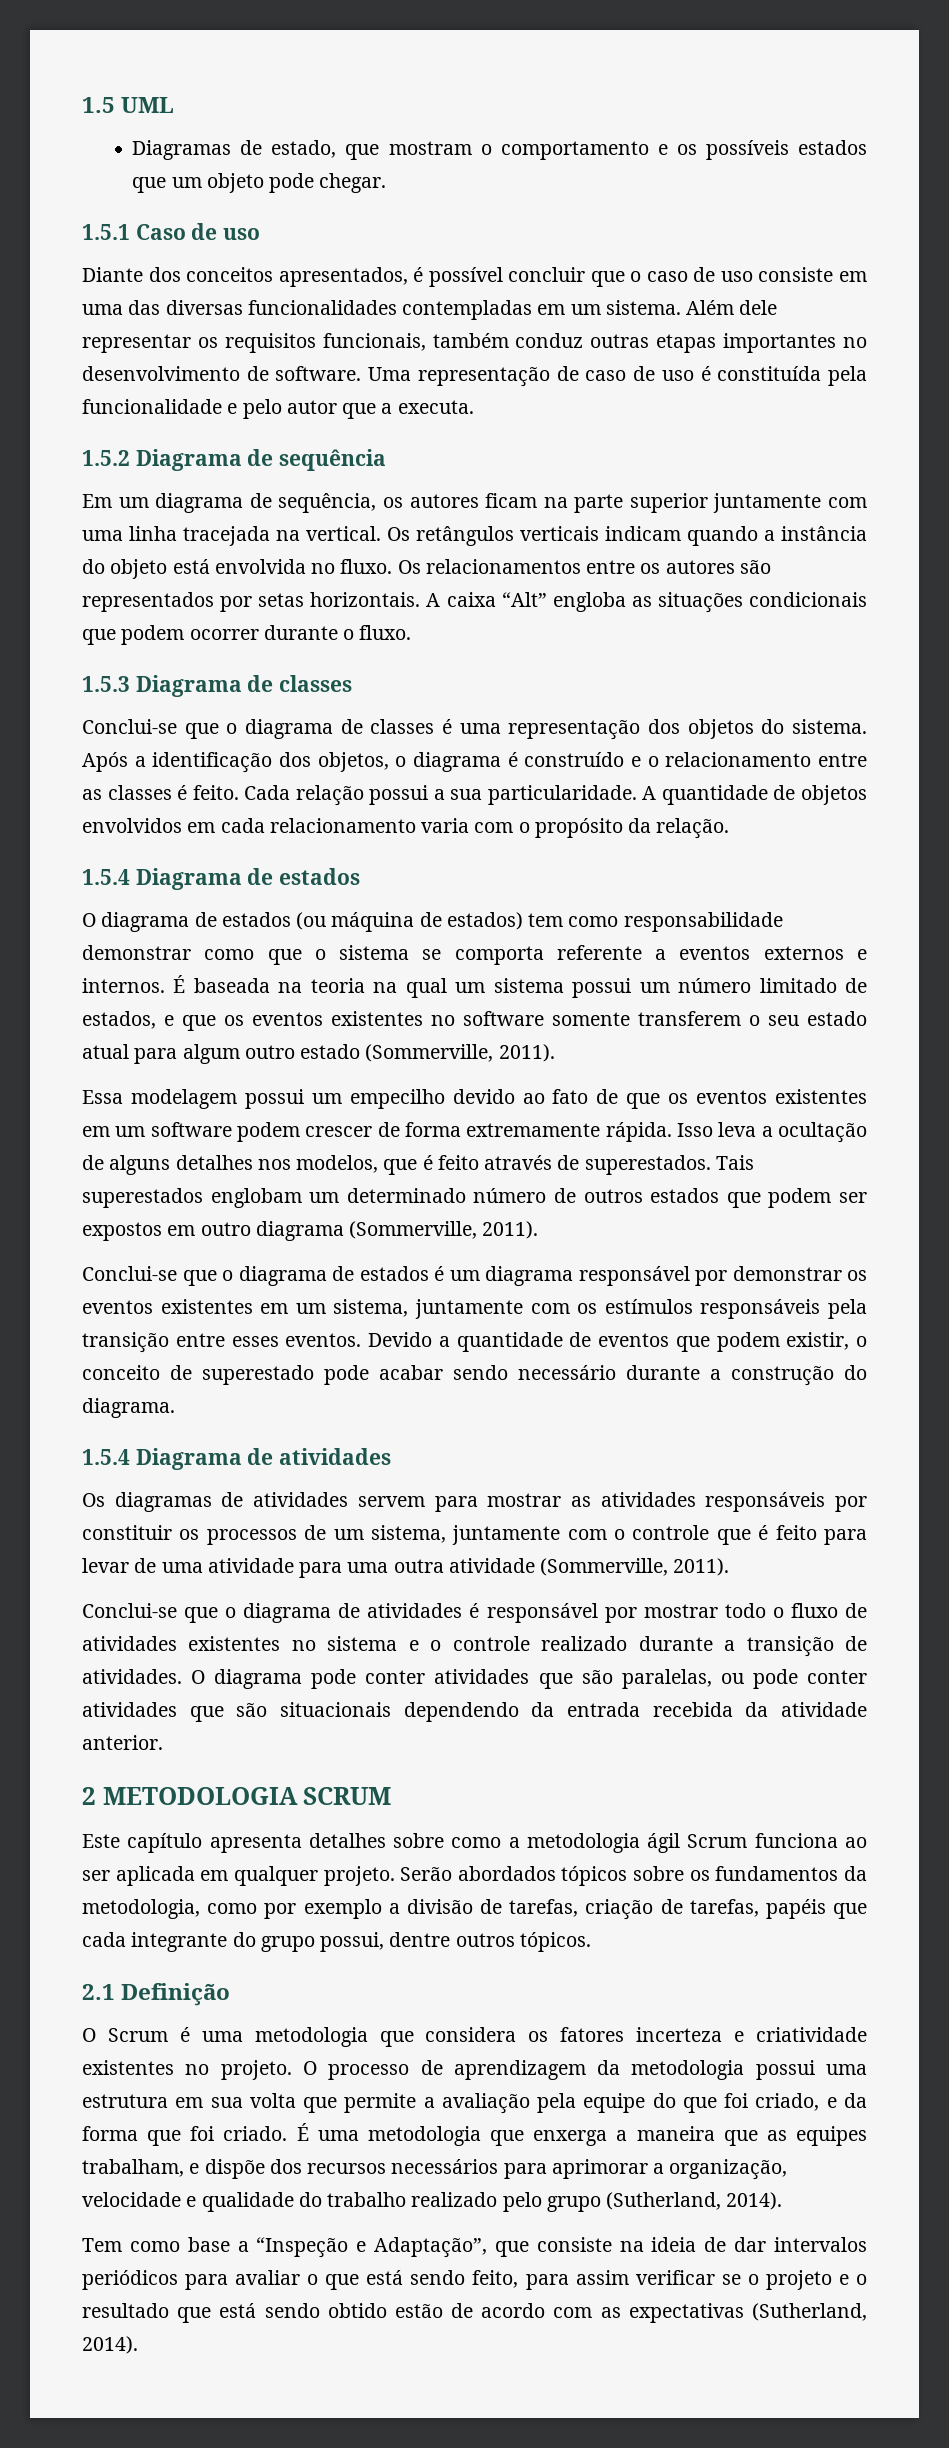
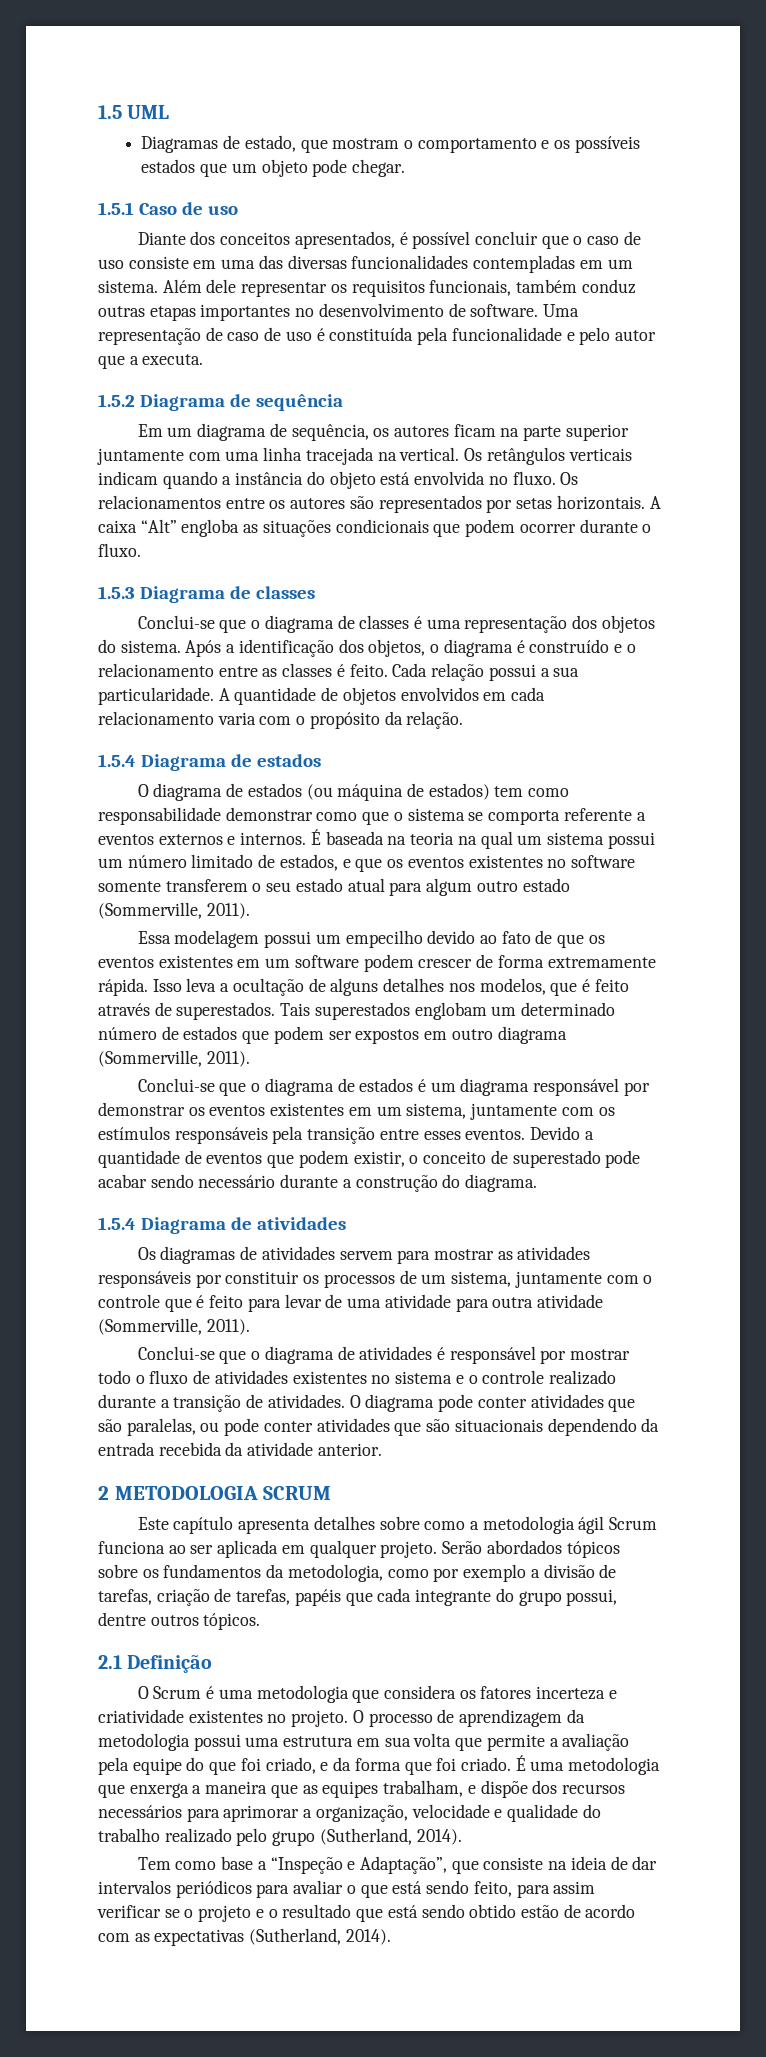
[583,1189,643,1203] outros -> (179, 1033) none
[347,1562,389,1573] uma -> (489, 1305) none

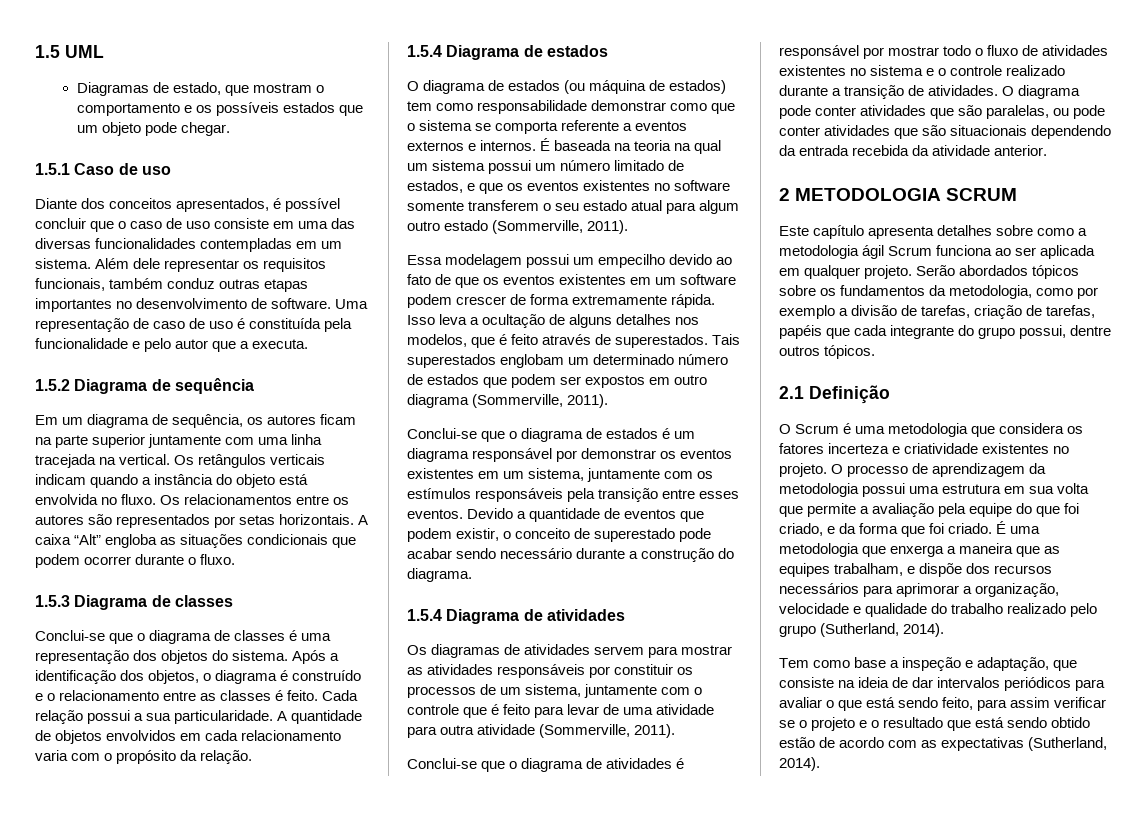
[270,1856,448,1874] “Inspeção e Adaptação”, -> [902,657,1050,671] inspeção e adaptação,

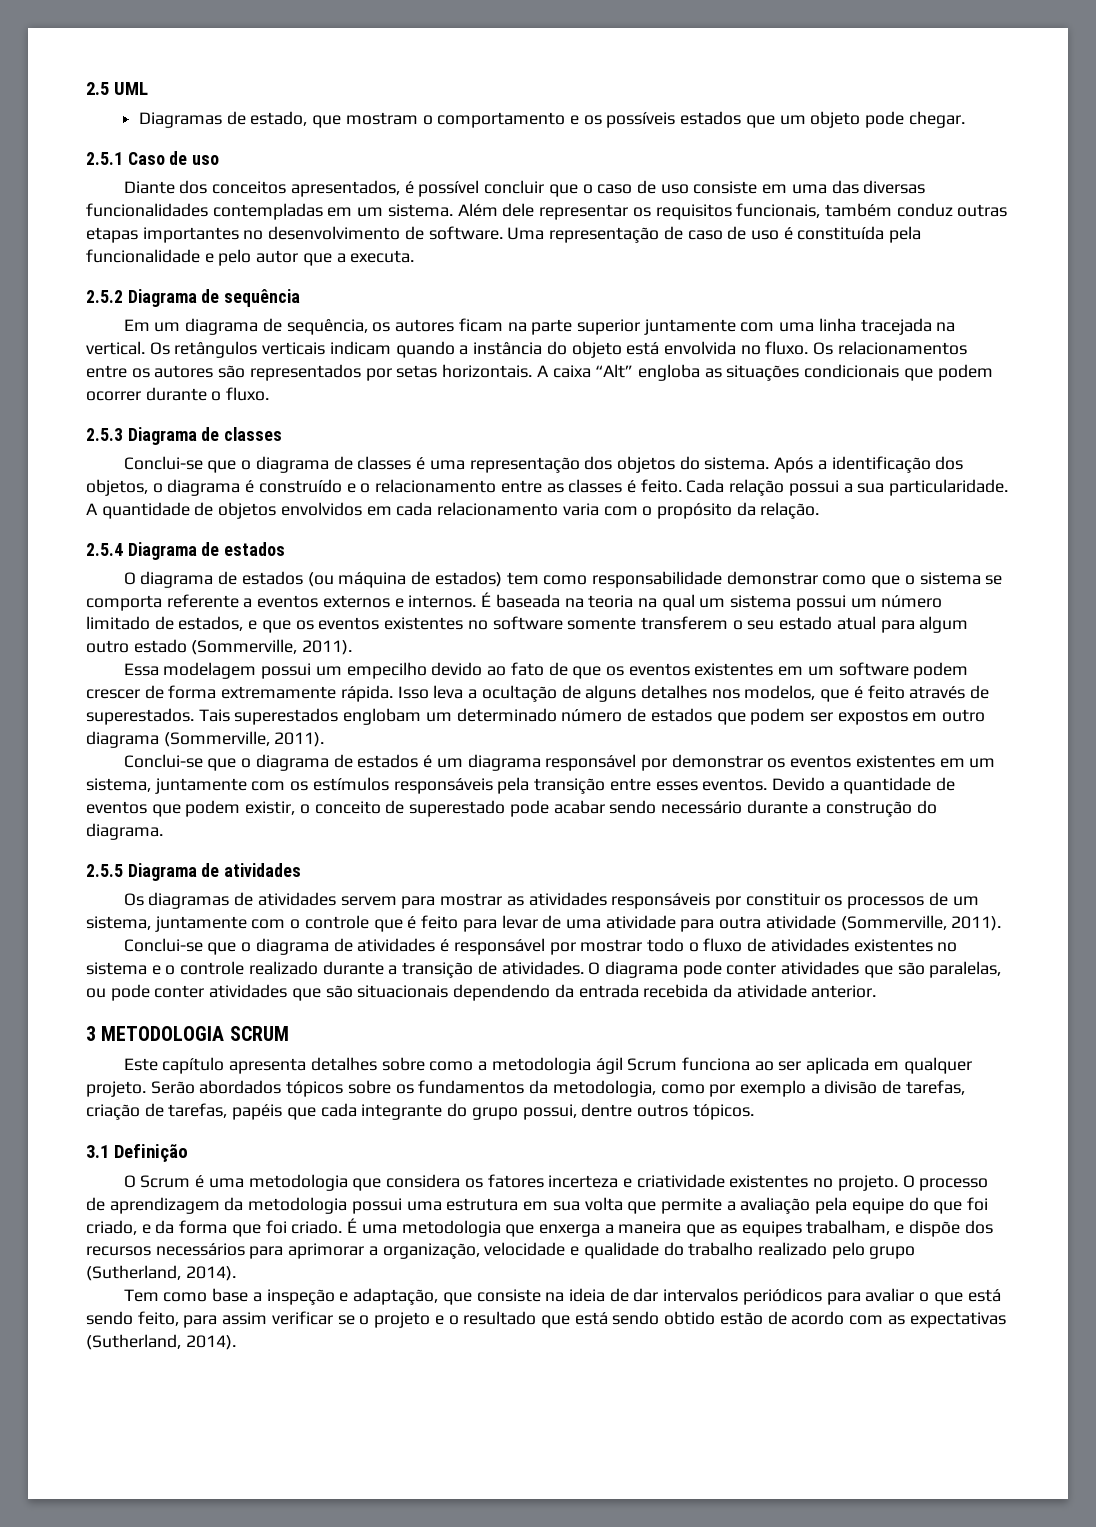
[35,45,60,58] 1.5 -> [86,82,109,95] 2.5
[35,163,70,175] 1.5.1 -> [86,152,123,165] 2.5.1
[35,379,70,391] 1.5.2 -> [86,290,123,303] 2.5.2
[35,595,70,607] 1.5.3 -> [86,428,123,441] 2.5.3
[407,45,442,57] 1.5.4 -> [86,543,123,556] 2.5.4
[407,609,442,621] 1.5.4 -> [86,864,123,877] 2.5.5
[779,188,790,201] 2 -> [86,1026,96,1041] 3
[779,386,804,399] 2.1 -> [86,1145,109,1158] 3.1

